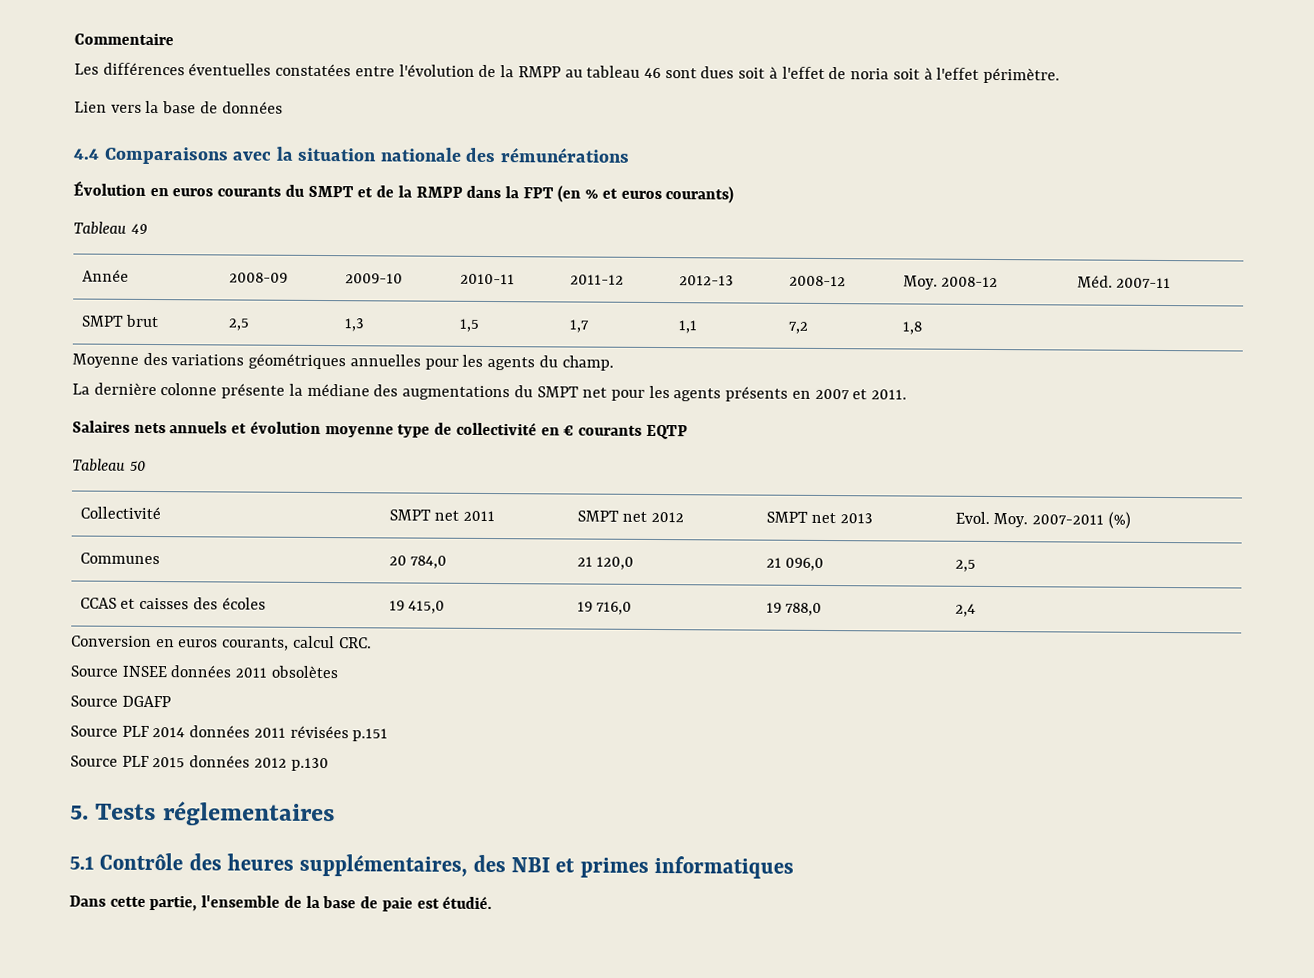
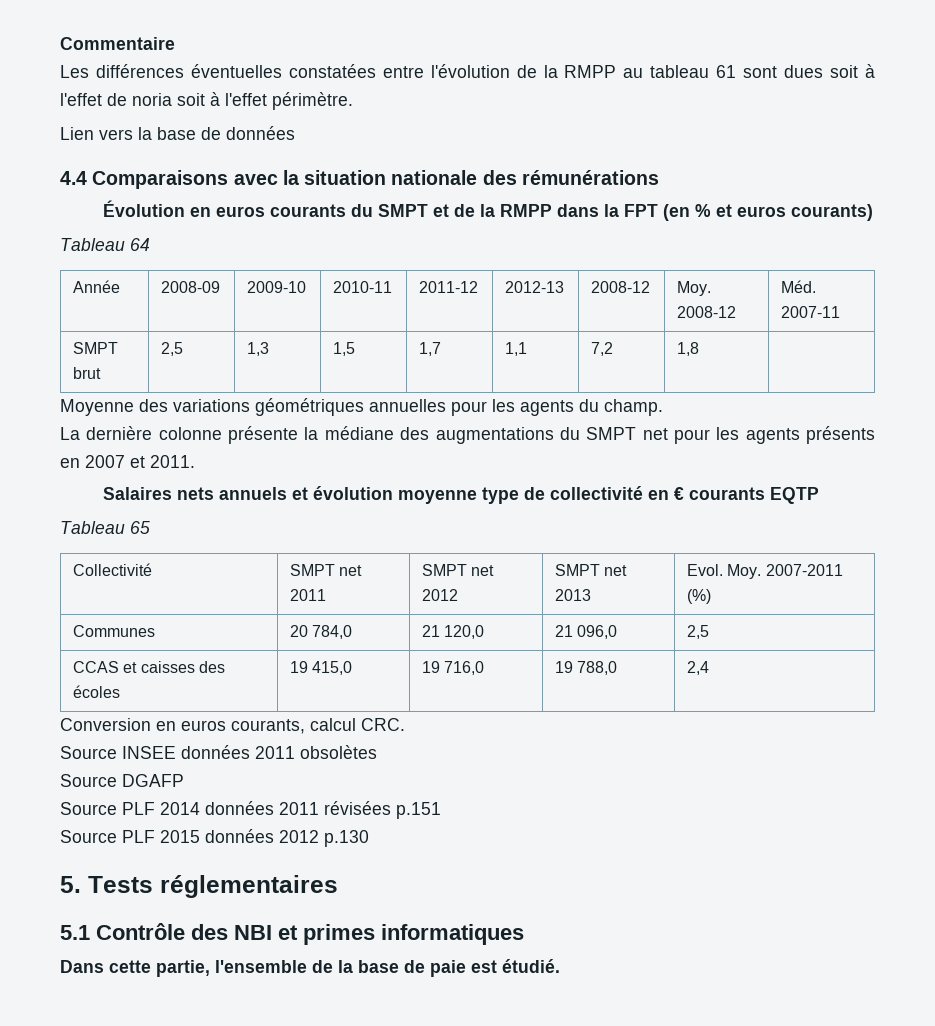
[643,67,661,79] 46 -> [716,65,737,78] 61
[130,223,148,234] 49 -> [130,238,150,251] 64
[129,460,146,471] 50 -> [130,521,150,534] 65
[227,853,506,877] heures supplémentaires, des -> (228, 932) none

